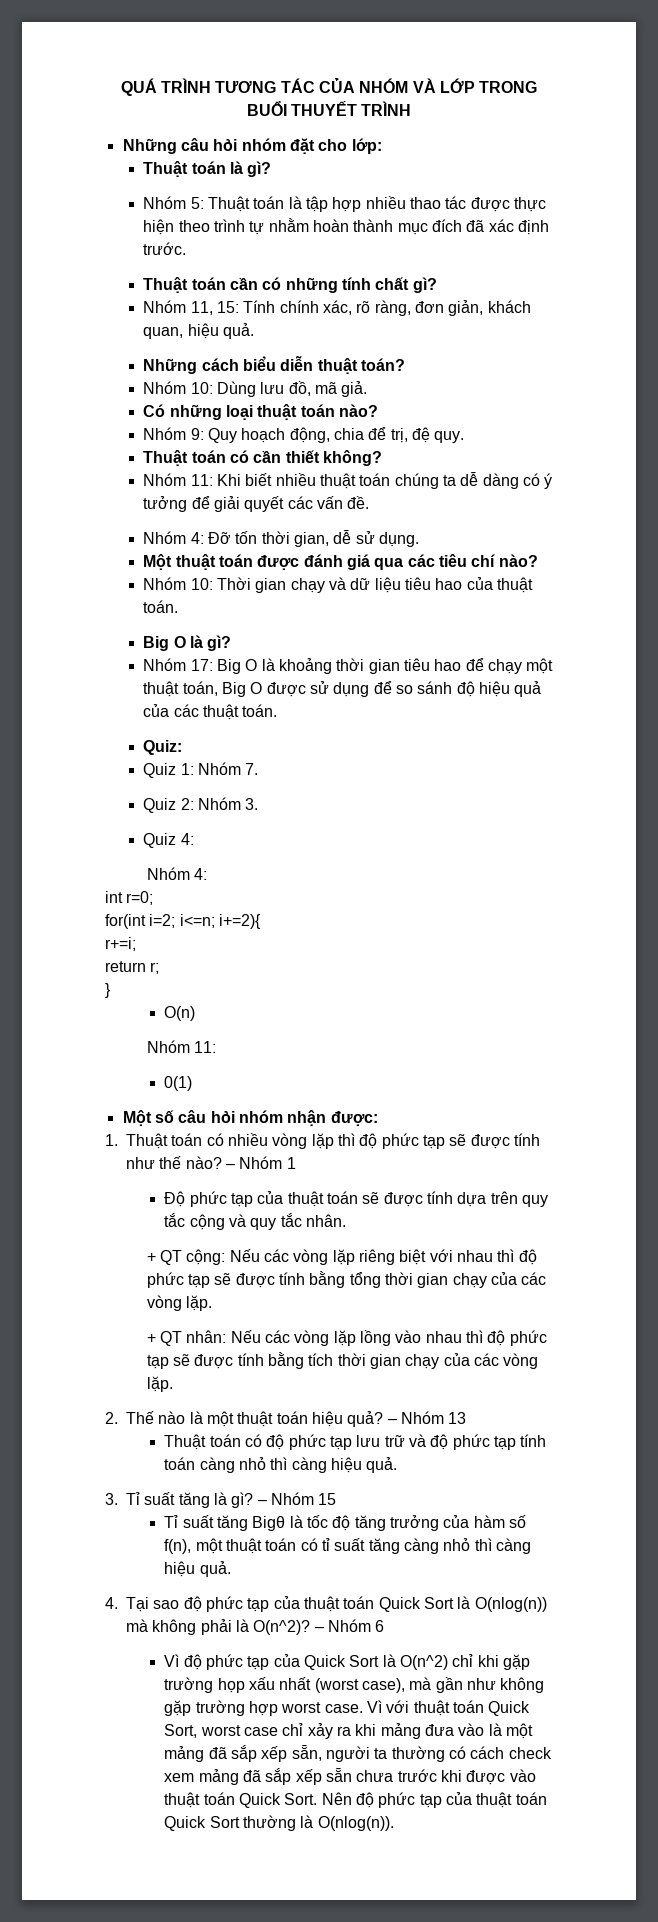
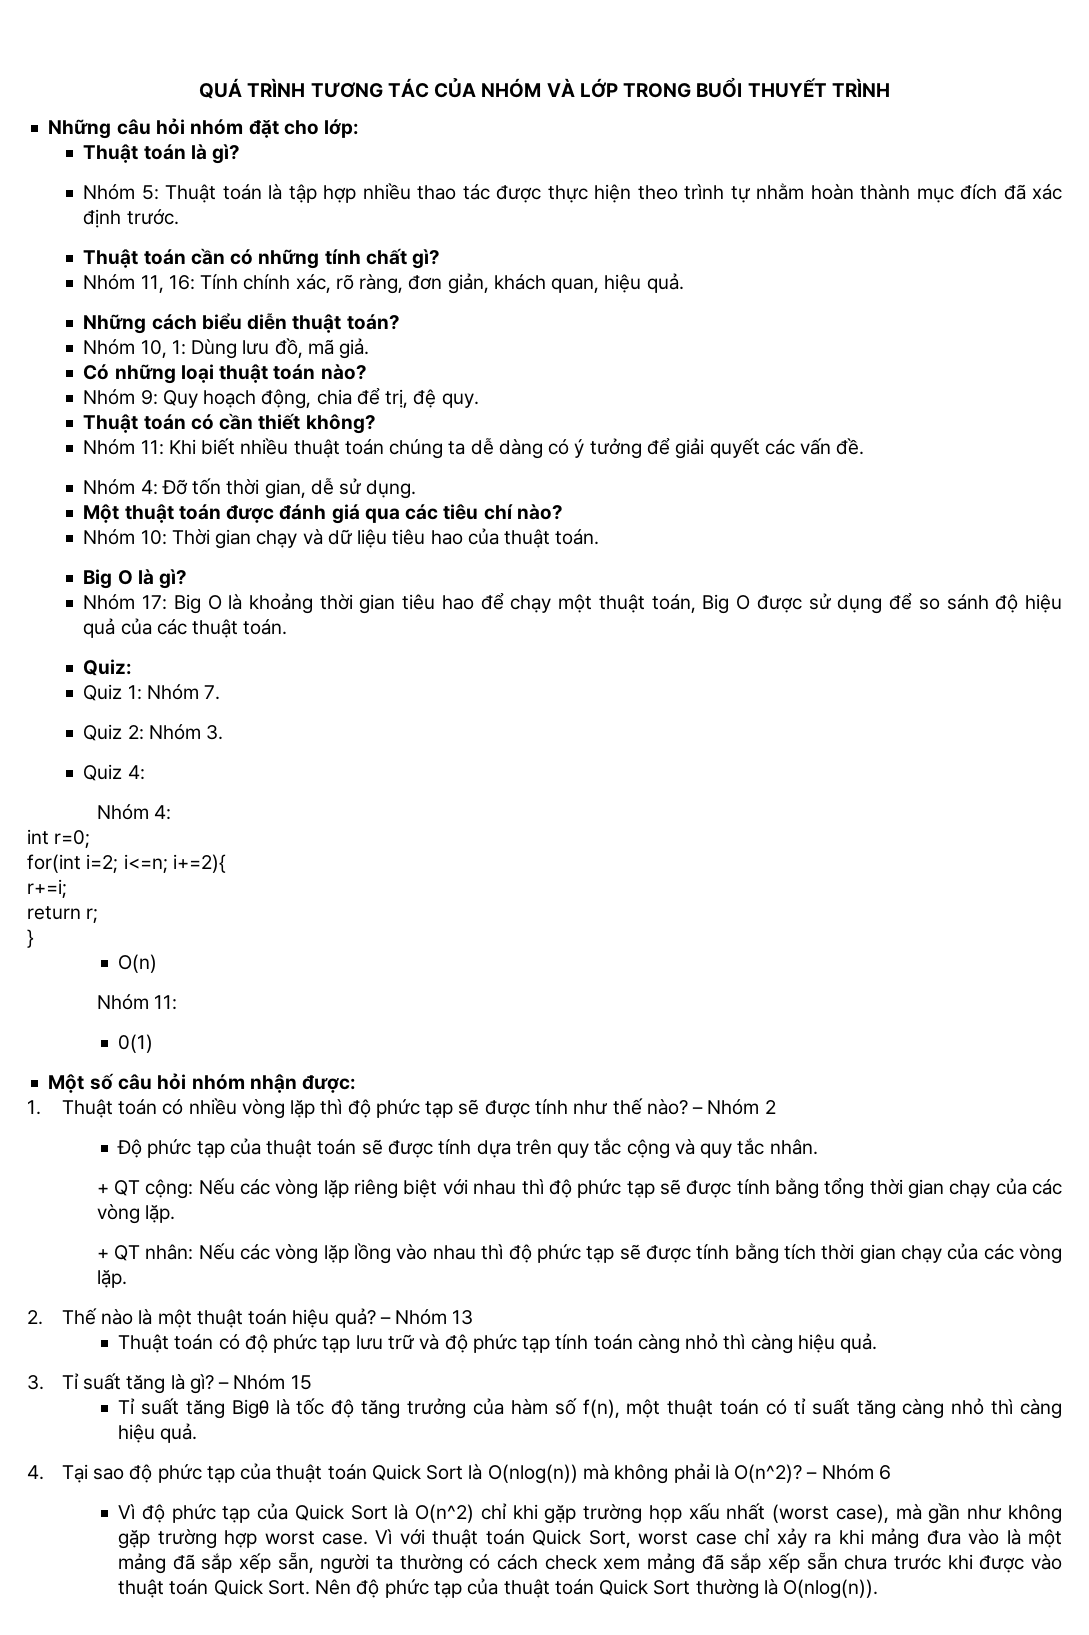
[217,301,240,313] 15: -> [168,275,195,290] 16:
[190,382,213,394] 10: -> [140,340,186,358] 10, 1:
[286,1157,296,1169] 1 -> [764,1100,776,1114] 2

